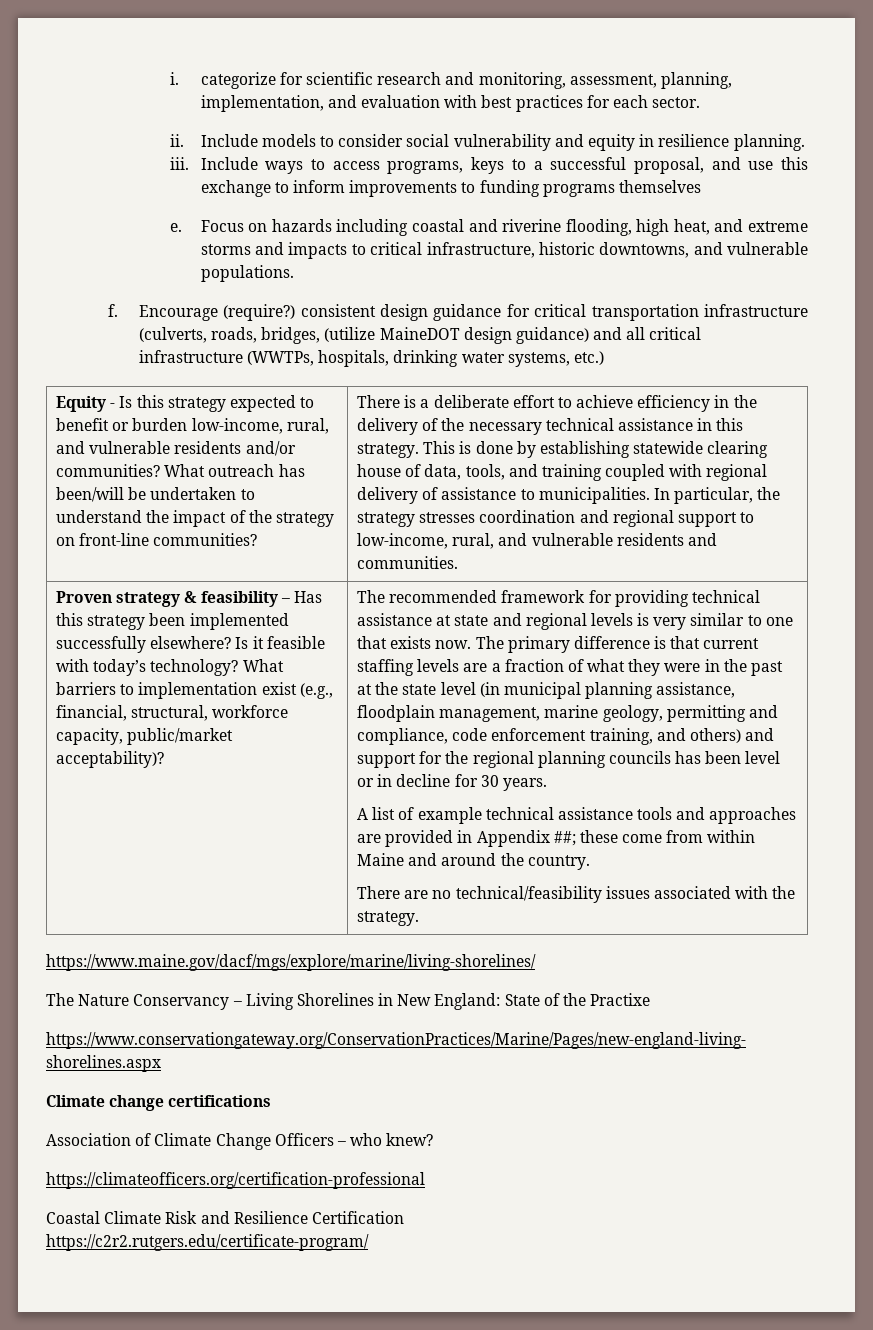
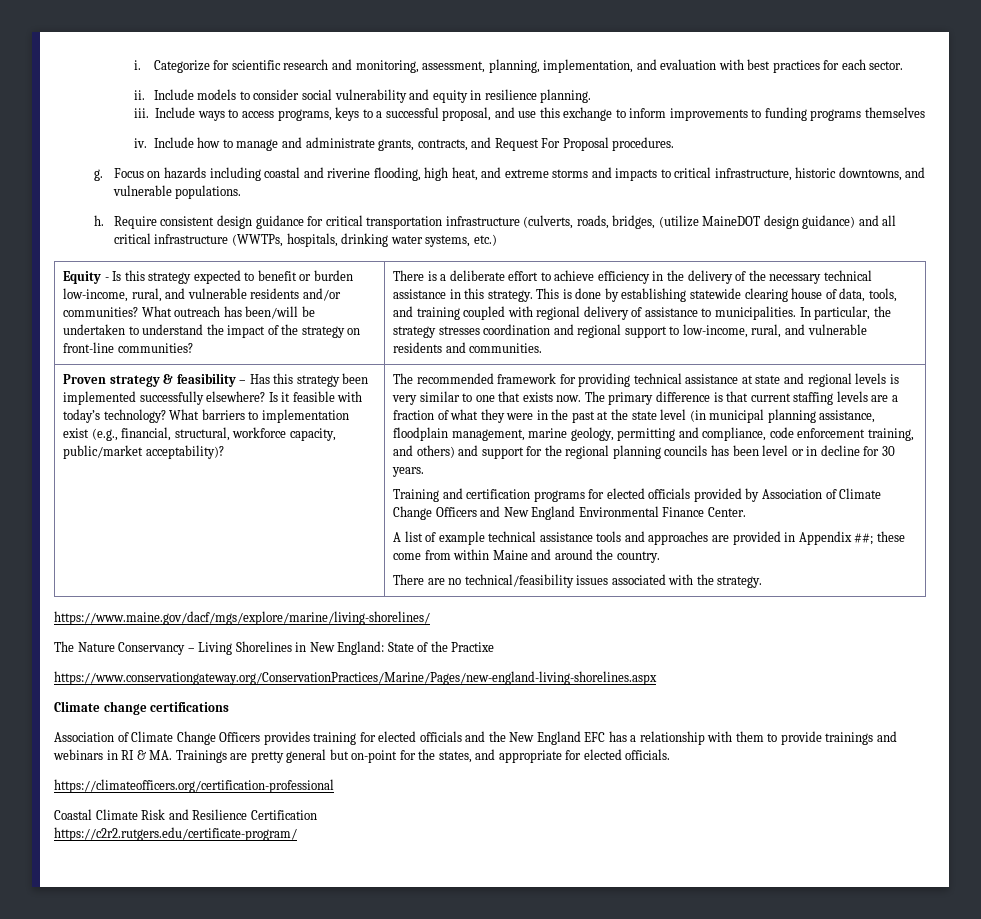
[200,72,276,89] categorize -> [153,60,210,73] Categorize
[169,223,182,232] e. -> [133,137,675,151] [93,169,103,181] iv. Include how to manage and administrate grants, contracts, and Request For Proposal procedures. // g.
[107,304,296,321] f. Encourage (require?) -> [93,215,157,229] h. Require
(547, 784) none -> [393,488,882,502] [393,506,746,520] // Training and certification programs for elected officials provided by Association of Climate Change Officers and New England Environmental Finance Center.
[336,1133,434,1146] – who knew? -> [263,731,897,745] [53,749,671,763] provides training for elected officials and the New England EFC has a relationship with them to provide trainings and webinars in RI & MA. Trainings are pretty general but on-point for the states, and appropriate for elected officials.

